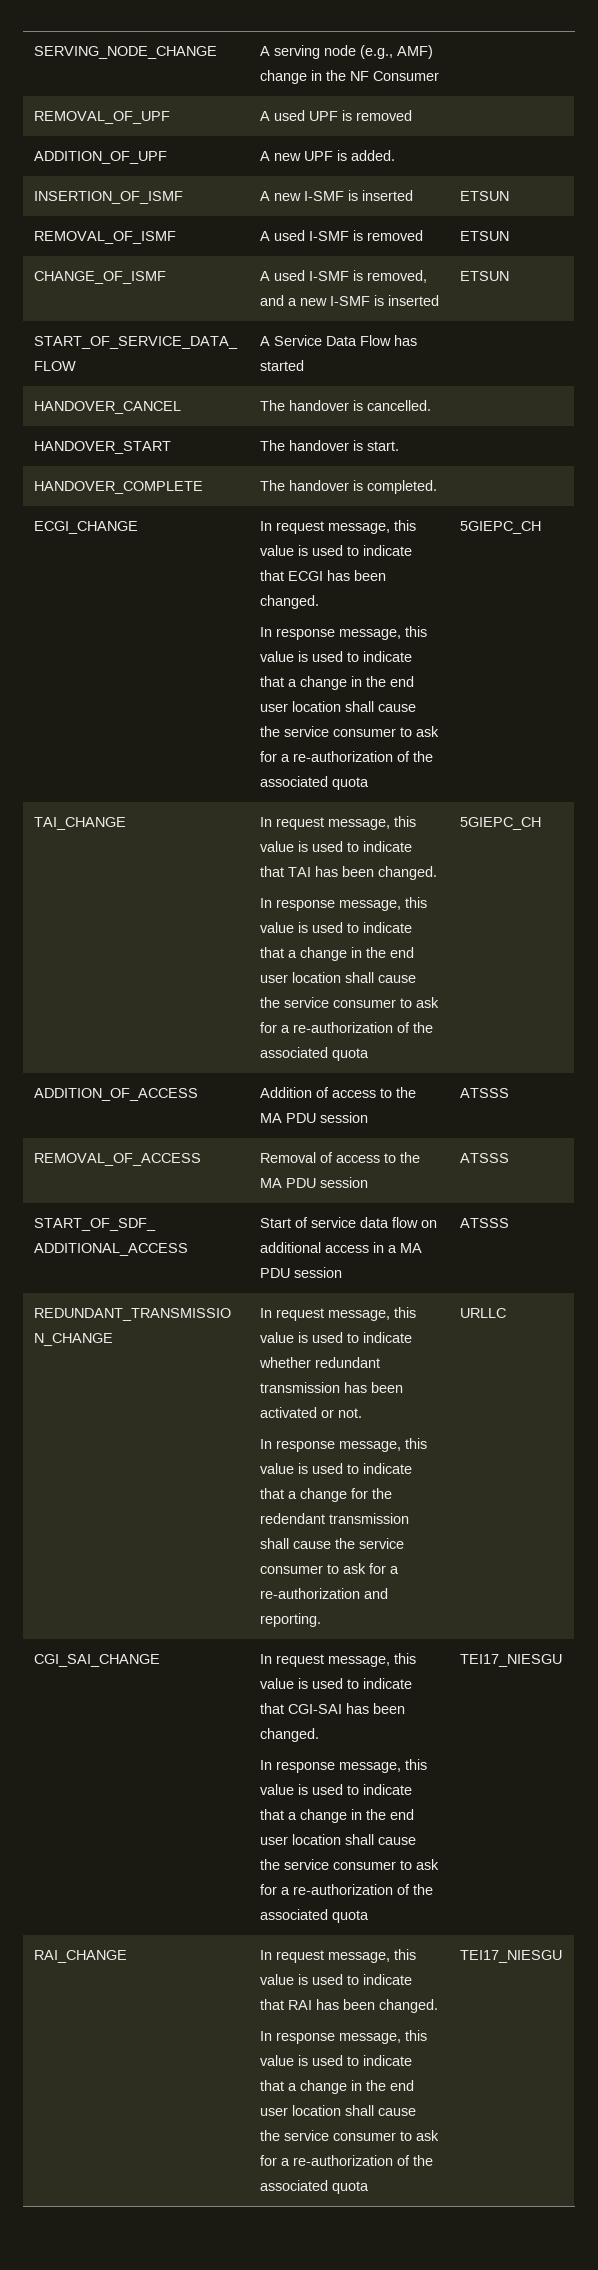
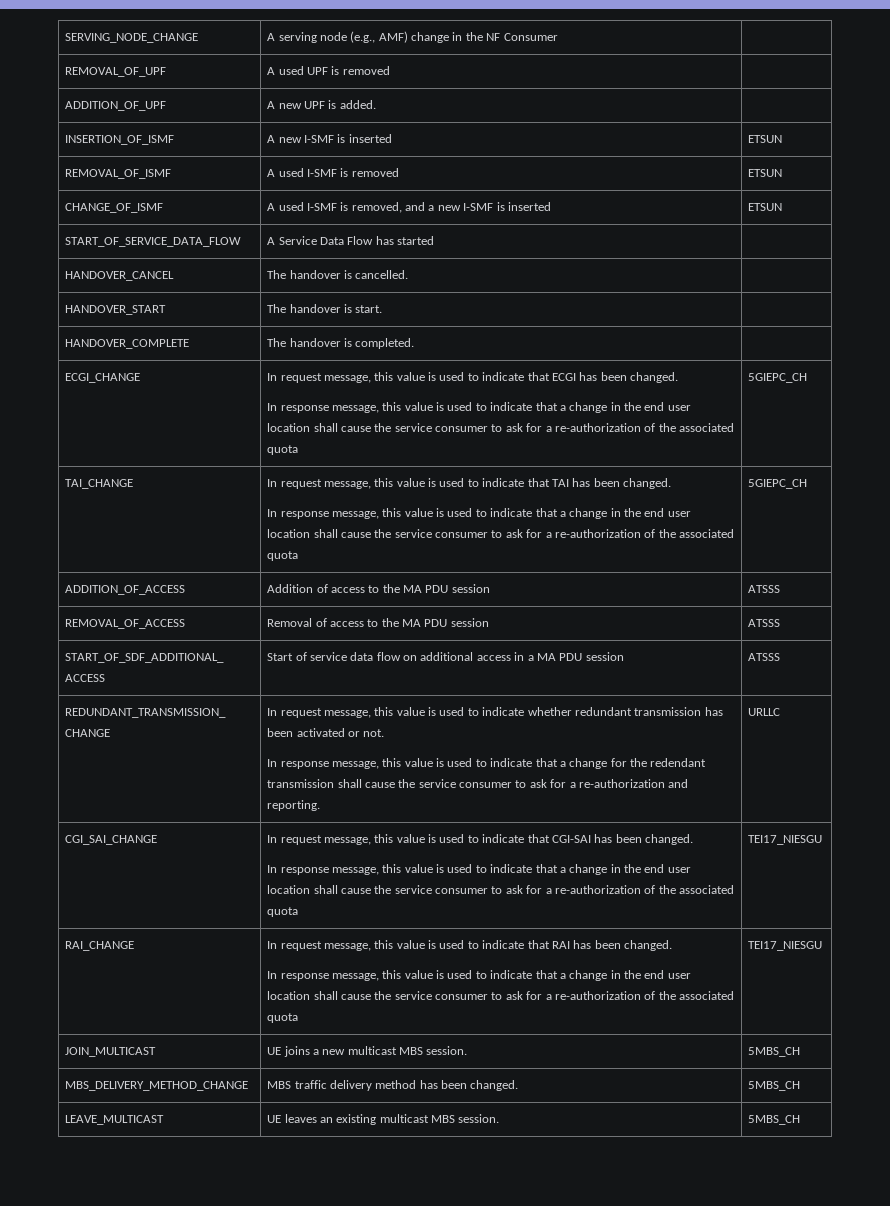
(562, 1956) none -> [65,1047,157,1057] [267,1046,468,1057] [748,1047,801,1057] [65,1081,249,1091] [267,1080,519,1091] [748,1081,801,1091] [65,1115,165,1125] [267,1114,500,1125] [748,1115,801,1125] // JOIN_MULTICAST | UE joins a new multicast MBS session. | 5MBS_CH // MBS_DELIVERY_METHOD_CHANGE | MBS traffic delivery method has been changed. | 5MBS_CH // LEAVE_MULTICAST | UE leaves an existing multicast MBS session. | 5MBS_CH

